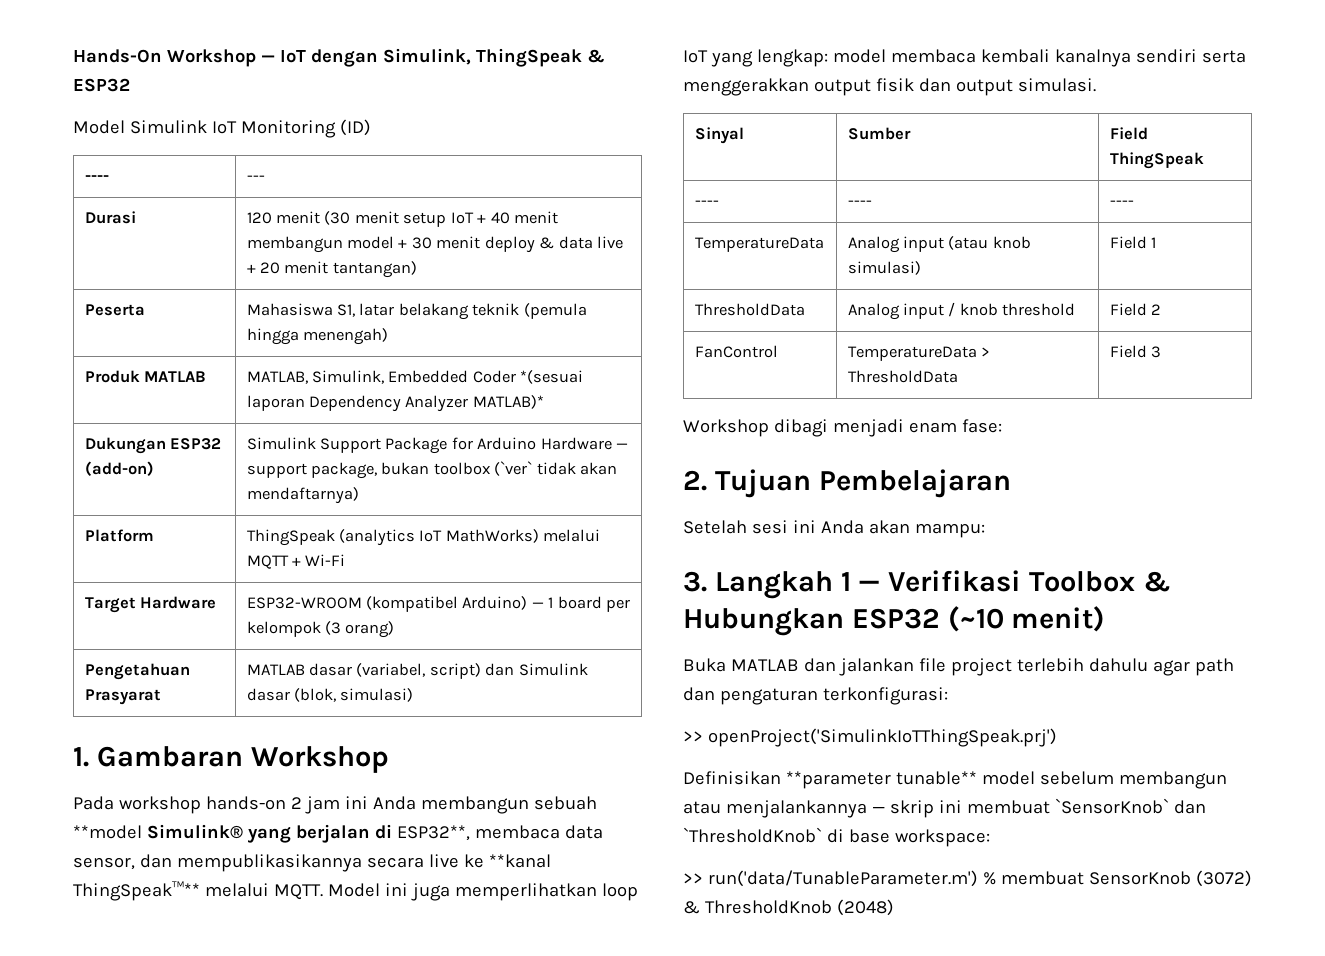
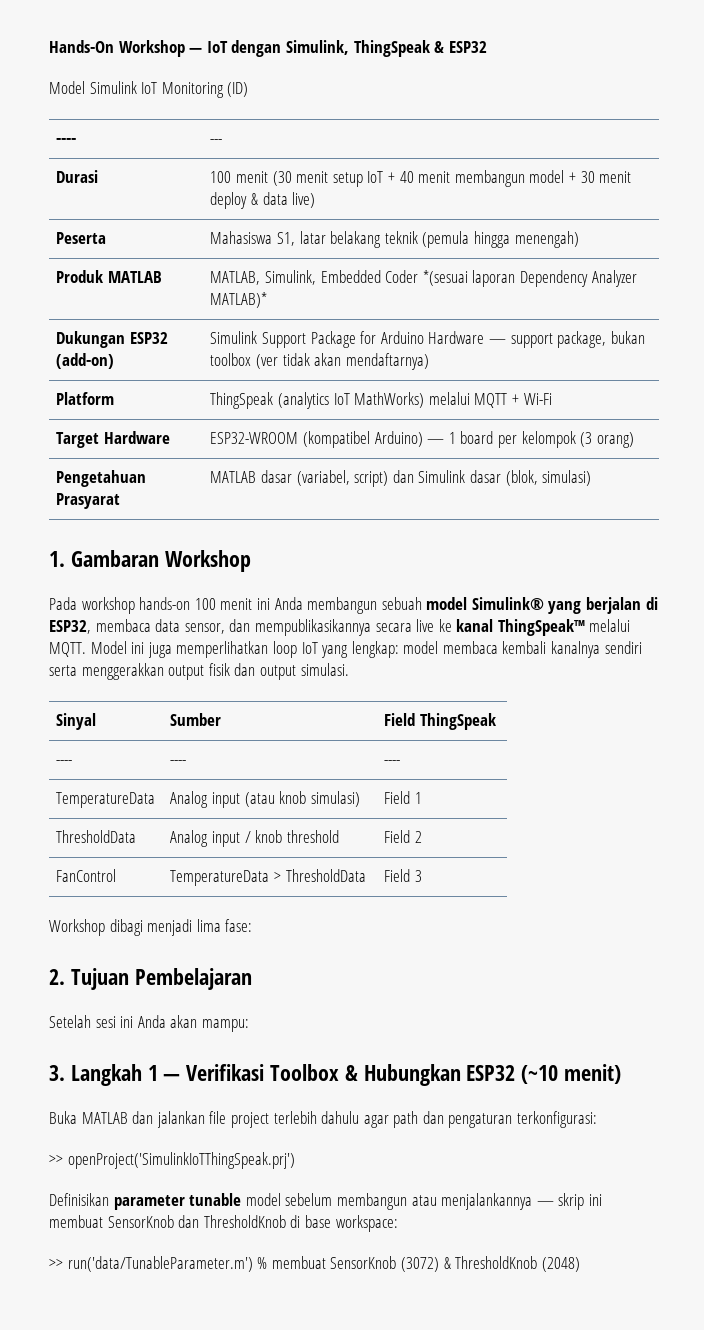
[246,212,272,224] 120 -> [210,171,232,183] 100
[597,236,624,249] [246,261,417,278] live + 20 menit tantangan) -> [292,192,316,208] live)
[494,461,533,476] (`ver` -> [256,354,279,369] (ver
[290,796,340,814] 2 jam -> [194,598,253,610] 100 menit
[73,825,142,839] **model -> [426,597,468,610] model
[396,825,470,841] ESP32**, -> [49,620,91,634] ESP32,
[488,854,551,868] [73,881,200,901] **kanal ThingSpeak™** -> [456,619,585,636] kanal ThingSpeak™
[908,422,957,433] enam -> [196,919,221,932] lima
[785,771,977,789] **parameter tunable** -> [113,1193,242,1210] parameter tunable
[1054,798,1206,814] [683,827,822,843] `SensorKnob` dan `ThresholdKnob` -> [107,1215,286,1228] SensorKnob dan ThresholdKnob

